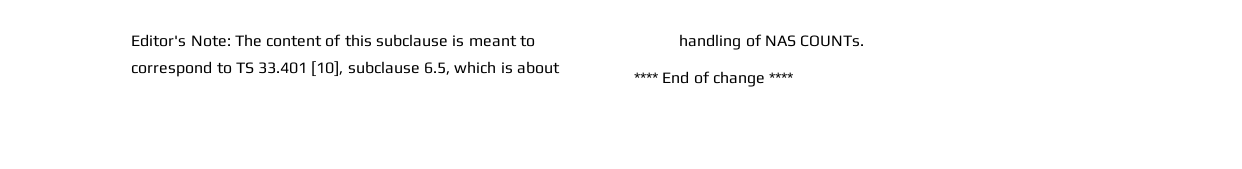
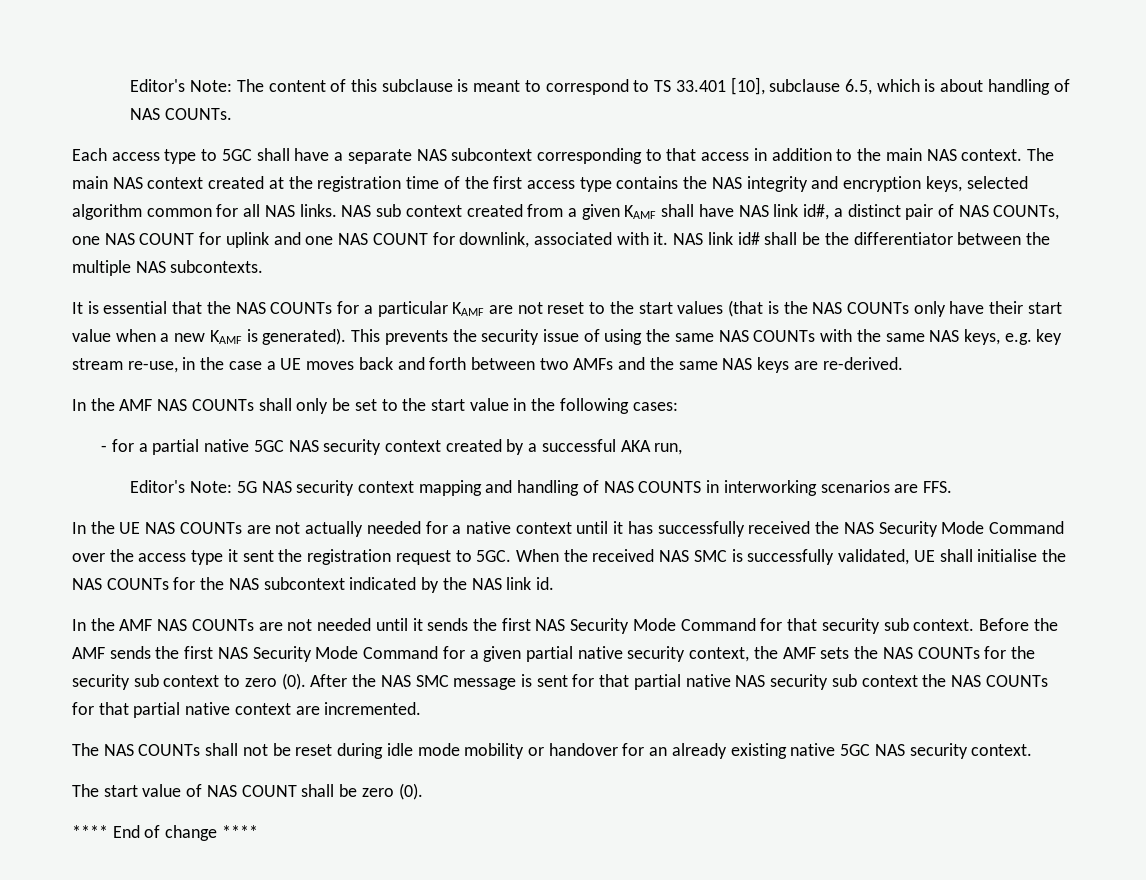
(865, 41) none -> [72,148,1054,164] [72,176,1028,192] [72,204,1060,220] [72,232,1050,248] [72,260,264,276] [72,300,1062,317] [72,328,1063,345] [72,357,903,373] [72,398,678,414] [101,439,683,455] [130,480,952,496] [72,521,1064,537] [72,549,1066,565] [72,577,554,593] [72,618,1058,634] [72,646,1035,662] [72,673,1048,690] [72,702,422,718] [72,743,1033,759] [72,783,423,800] // Each access type to 5GC shall have a separate NAS subcontext corresponding to that access in addition to the main NAS context. The main NAS context created at the registration time of the first access type contains the NAS integrity and encryption keys, selected algorithm common for all NAS links. NAS sub context created from a given KAMF shall have NAS link id#, a distinct pair of NAS COUNTs, one NAS COUNT for uplink and one NAS COUNT for downlink, associated with it. NAS link id# shall be the differentiator between the multiple NAS subcontexts. // It is essential that the NAS COUNTs for a particular KAMF are not reset to the start values (that is the NAS COUNTs only have their start value when a new KAMF is generated). This prevents the security issue of using the same NAS COUNTs with the same NAS keys, e.g. key stream re-use, in the case a UE moves back and forth between two AMFs and the same NAS keys are re-derived. // In the AMF NAS COUNTs shall only be set to the start value in the following cases: // - for a partial native 5GC NAS security context created by a successful AKA run, // Editor's Note: 5G NAS security context mapping and handling of NAS COUNTS in interworking scenarios are FFS. // In the UE NAS COUNTs are not actually needed for a native context until it has successfully received the NAS Security Mode Command over the access type it sent the registration request to 5GC. When the received NAS SMC is successfully validated, UE shall initialise the NAS COUNTs for the NAS subcontext indicated by the NAS link id. // In the AMF NAS COUNTs are not needed until it sends the first NAS Security Mode Command for that security sub context. Before the AMF sends the first NAS Security Mode Command for a given partial native security context, the AMF sets the NAS COUNTs for the security sub context to zero (0). After the NAS SMC message is sent for that partial native NAS security sub context the NAS COUNTs for that partial native context are incremented. // The NAS COUNTs shall not be reset during idle mode mobility or handover for an already existing native 5GC NAS security context. // The start value of NAS COUNT shall be zero (0).

